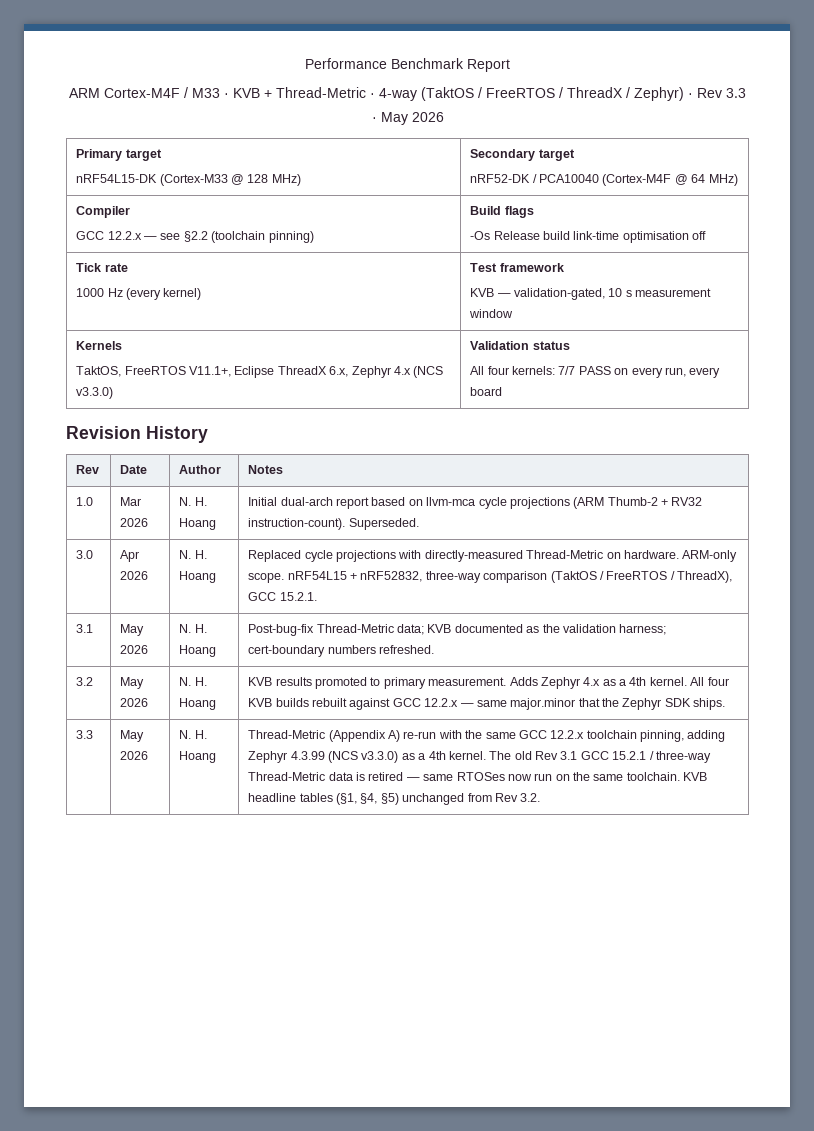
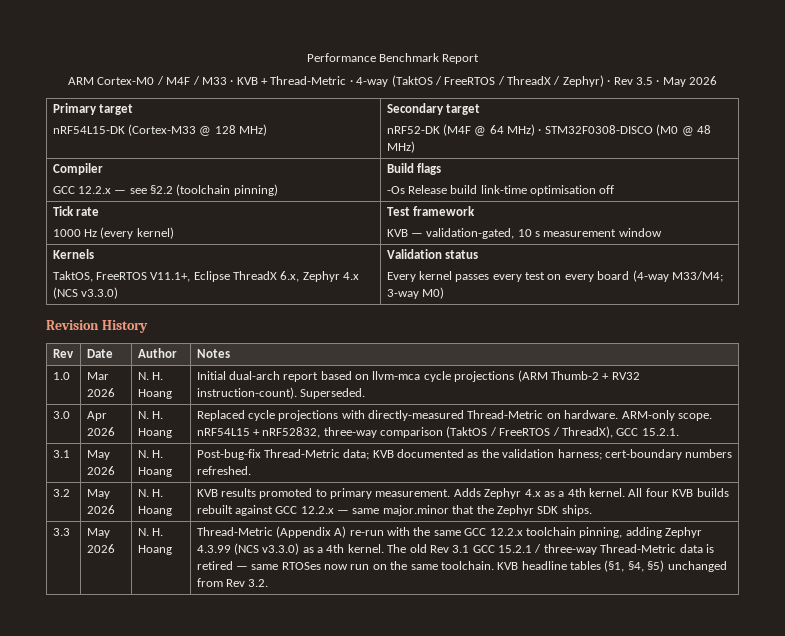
[104,88,180,98] Cortex-M4F -> [97,76,191,85] Cortex-M0 / M4F
[726,88,746,98] 3.3 -> [635,77,653,85] 3.5
[532,174,672,186] / PCA10040 (Cortex-M4F -> [442,124,471,136] (M4F
(738, 180) none -> [538,124,711,136] [386,141,415,153] · STM32F0308-DISCO (M0 @ 48 MHz)
[470,366,721,378] [470,387,503,396] All four kernels: 7/7 PASS on every run, every board -> [386,270,723,282] [386,287,444,299] Every kernel passes every test on every board (4-way M33/M4; 3-way M0)

